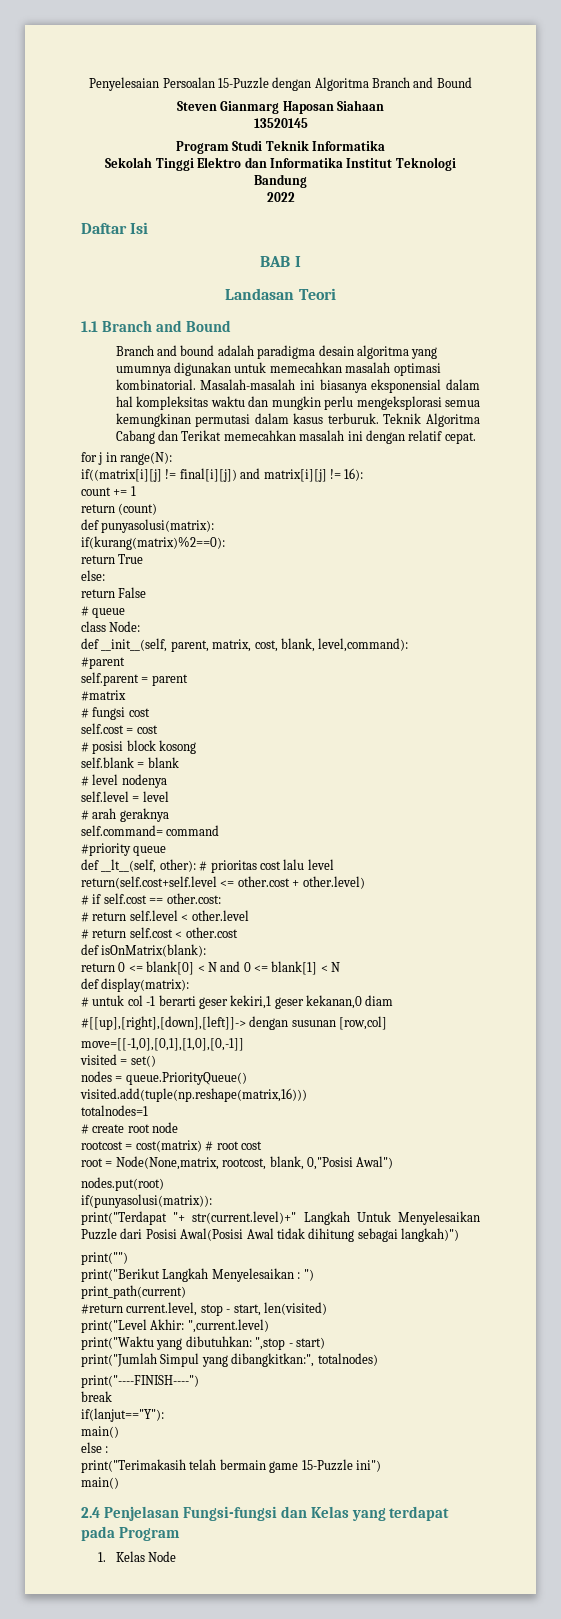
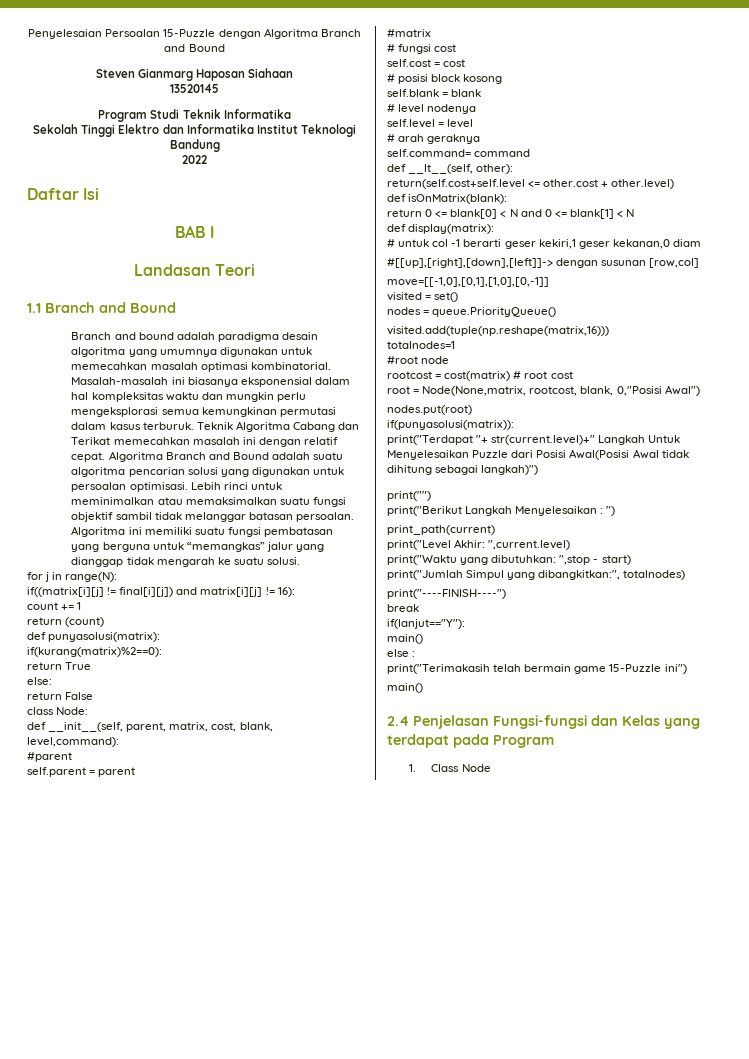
(476, 438) none -> [108,451,344,462] [71,467,344,477] [71,482,282,492] [71,497,346,507] [71,512,354,522] [71,526,333,537] [71,542,324,552] [71,557,300,567] Algoritma Branch and Bound adalah suatu algoritma pencarian solusi yang digunakan untuk persoalan optimisasi. Lebih rinci untuk meminimalkan atau memaksimalkan suatu fungsi objektif sambil tidak melanggar batasan persoalan. Algoritma ini memiliki suatu fungsi pembatasan yang berguna untuk “memangkas” jalur yang dianggap tidak mengarah ke suatu solusi.
[81,606,126,618] // # queue -> (94, 696) none
[81,843,167,856] // #priority queue -> (531, 153) none
[199,859,334,873] # prioritas cost lalu level -> (514, 169) none
[81,893,221,905] [81,910,249,922] [81,927,238,939] // # if self.cost == other.cost: // # return self.level < other.level // # return self.cost < other.cost -> (675, 184) none
[81,1124,150,1134] # create root -> [387,356,418,364] #root
[81,1302,327,1316] // #return current.level, stop - start, len(visited) -> (495, 530) none
[115,1551,145,1562] Kelas -> [431,764,460,772] Class

